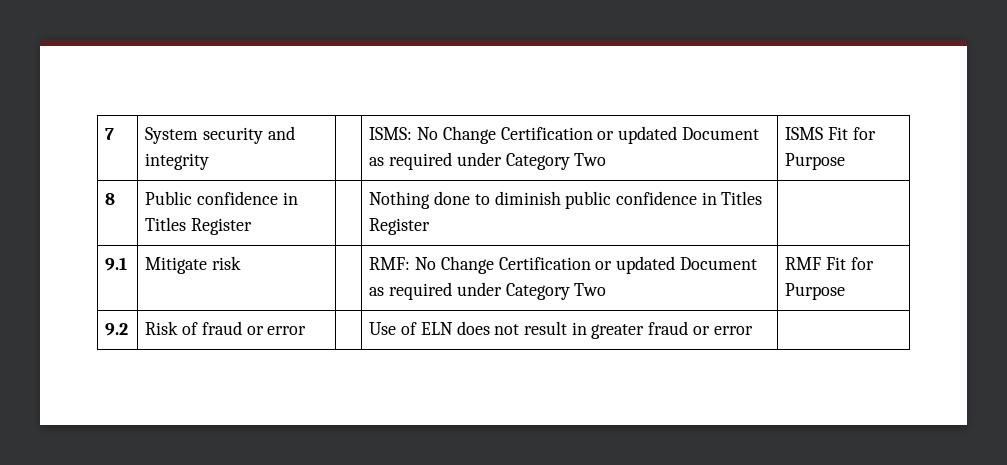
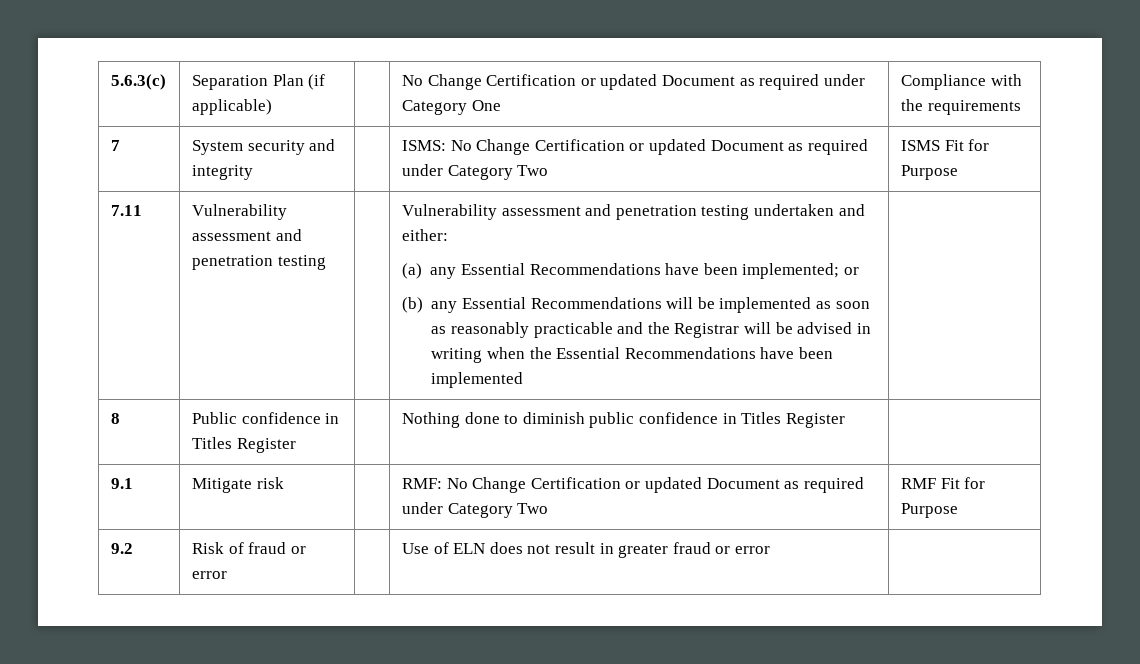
(105, 134) none -> [110,74,166,90] [191,74,326,90] [191,99,272,115] [401,74,865,90] [401,100,501,115] [900,74,1022,90] [900,99,1021,115] 5.6.3(c) | Separation Plan (if applicable) | | No Change Certification or updated Document as required under Category One | Compliance with the requirements //
(846, 161) none -> [110,205,142,216] [191,204,287,220] [191,229,302,241] [191,255,326,270] [401,204,865,220] [401,229,448,241] [401,263,860,279] [401,297,870,313] [431,322,871,338] [431,347,834,363] [431,372,524,388] // 7.11 | Vulnerability assessment and penetration testing | | Vulnerability assessment and penetration testing undertaken and either: // (a) any Essential Recommendations have been implemented; or // (b) any Essential Recommendations will be implemented as soon as reasonably practicable and the Registrar will be advised in writing when the Essential Recommendations have been implemented |

